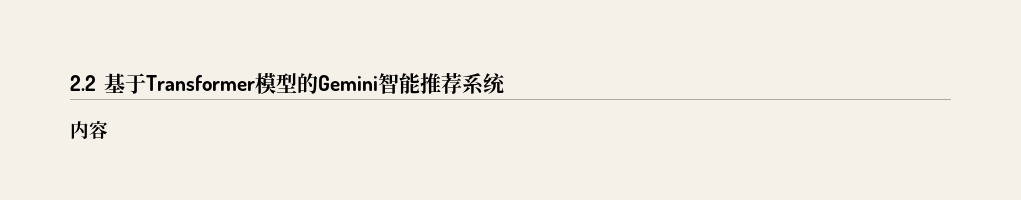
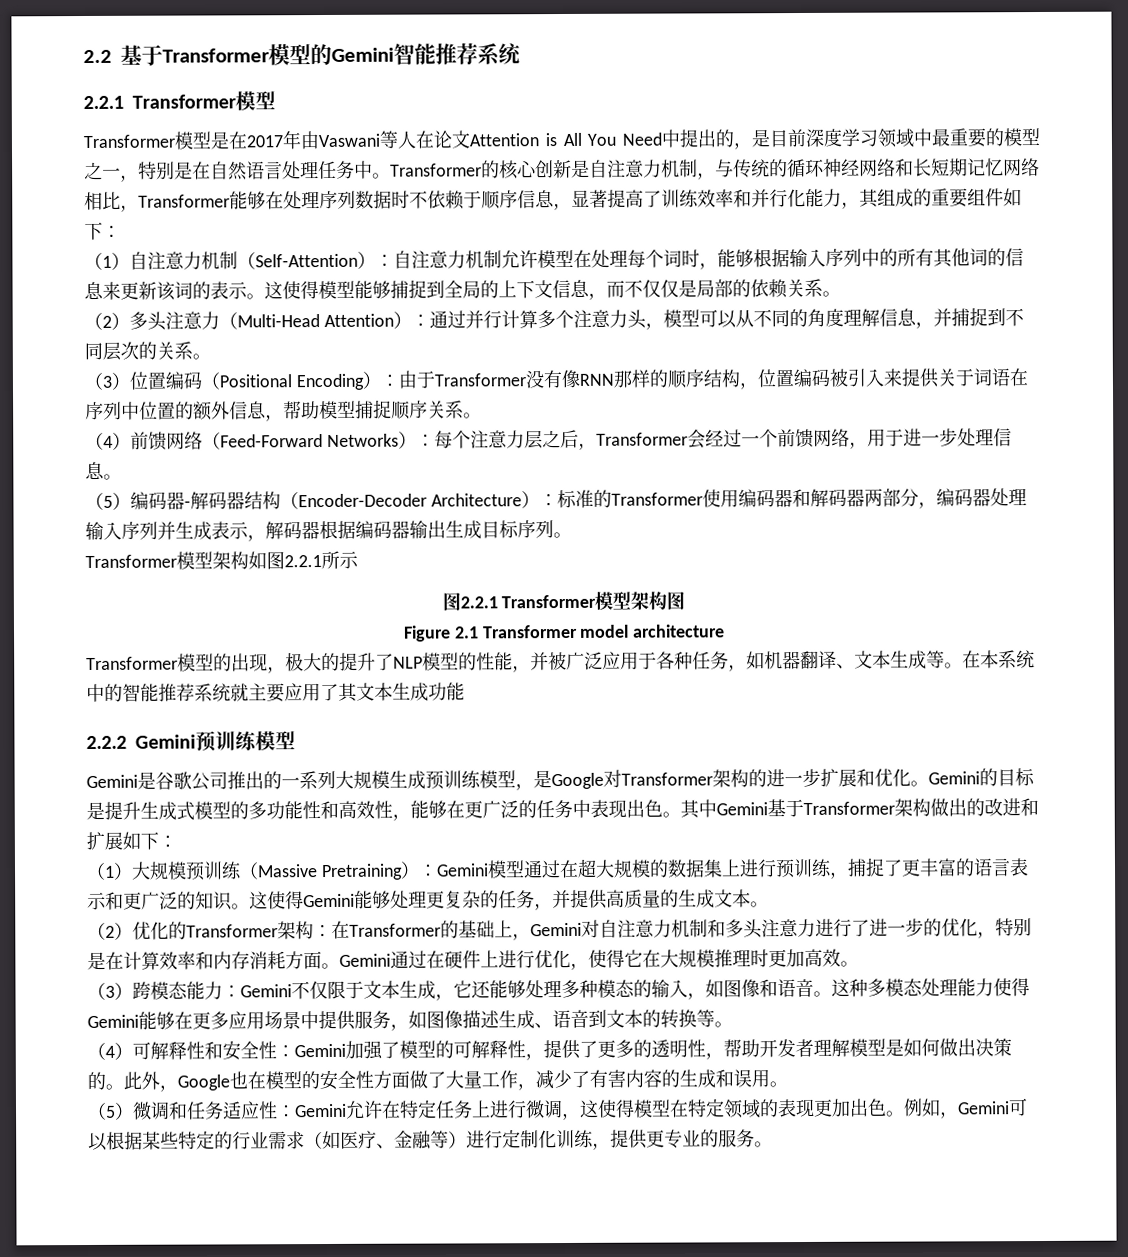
[70,121,108,139] 内容 -> [83,91,276,111] [83,128,1040,150] [84,158,1040,182] [84,188,1022,212] [84,221,121,241] [84,248,1024,271] [84,278,841,301] [84,307,1024,331] [84,341,211,361] [84,368,1028,391] [85,399,482,422] [85,428,1012,451] [85,461,122,481] [85,488,1027,511] [85,520,572,542] [85,550,359,570] [441,591,686,611] [402,624,726,642] [86,650,1035,674] [86,682,465,703] [86,731,296,752] [86,768,1035,791] [86,798,1039,821] [86,831,177,851] [86,857,1029,881] [87,889,769,911] [87,918,1032,941] [87,948,859,970] [87,978,1030,1001] [87,1009,733,1031] [87,1038,1012,1061] [87,1069,788,1092] [87,1098,1028,1121] [88,1129,773,1151] 2.2.1 Transformer模型 // Transformer模型是在2017年由Vaswani等人在论文Attention is All You Need中提出的，是目前深度学习领域中最重要的模型之一，特别是在自然语言处理任务中。Transformer的核心创新是自注意力机制，与传统的循环神经网络和长短期记忆网络相比，Transformer能够在处理序列数据时不依赖于顺序信息，显著提高了训练效率和并行化能力，其组成的重要组件如下： // （1）自注意力机制（Self-Attention）：自注意力机制允许模型在处理每个词时，能够根据输入序列中的所有其他词的信息来更新该词的表示。这使得模型能够捕捉到全局的上下文信息，而不仅仅是局部的依赖关系。 // （2）多头注意力（Multi-Head Attention）：通过并行计算多个注意力头，模型可以从不同的角度理解信息，并捕捉到不同层次的关系。 // （3）位置编码（Positional Encoding）：由于Transformer没有像RNN那样的顺序结构，位置编码被引入来提供关于词语在序列中位置的额外信息，帮助模型捕捉顺序关系。 // （4）前馈网络（Feed-Forward Networks）：每个注意力层之后，Transformer会经过一个前馈网络，用于进一步处理信息。 // （5）编码器-解码器结构（Encoder-Decoder Architecture）：标准的Transformer使用编码器和解码器两部分，编码器处理输入序列并生成表示，解码器根据编码器输出生成目标序列。 // Transformer模型架构如图2.2.1所示 // 图2.2.1 Transformer模型架构图 // Figure 2.1 Transformer model architecture // Transformer模型的出现，极大的提升了NLP模型的性能，并被广泛应用于各种任务，如机器翻译、文本生成等。在本系统中的智能推荐系统就主要应用了其文本生成功能 // 2.2.2 Gemini预训练模型 // Gemini是谷歌公司推出的一系列大规模生成预训练模型，是Google对Transformer架构的进一步扩展和优化。Gemini的目标是提升生成式模型的多功能性和高效性，能够在更广泛的任务中表现出色。其中Gemini基于Transformer架构做出的改进和扩展如下： // （1）大规模预训练（Massive Pretraining）：Gemini模型通过在超大规模的数据集上进行预训练，捕捉了更丰富的语言表示和更广泛的知识。这使得Gemini能够处理更复杂的任务，并提供高质量的生成文本。 // （2）优化的Transformer架构：在Transformer的基础上，Gemini对自注意力机制和多头注意力进行了进一步的优化，特别是在计算效率和内存消耗方面。Gemini通过在硬件上进行优化，使得它在大规模推理时更加高效。 // （3）跨模态能力：Gemini不仅限于文本生成，它还能够处理多种模态的输入，如图像和语音。这种多模态处理能力使得Gemini能够在更多应用场景中提供服务，如图像描述生成、语音到文本的转换等。 // （4）可解释性和安全性：Gemini加强了模型的可解释性，提供了更多的透明性，帮助开发者理解模型是如何做出决策的。此外，Google也在模型的安全性方面做了大量工作，减少了有害内容的生成和误用。 // （5）微调和任务适应性：Gemini允许在特定任务上进行微调，这使得模型在特定领域的表现更加出色。例如，Gemini可以根据某些特定的行业需求（如医疗、金融等）进行定制化训练，提供更专业的服务。

